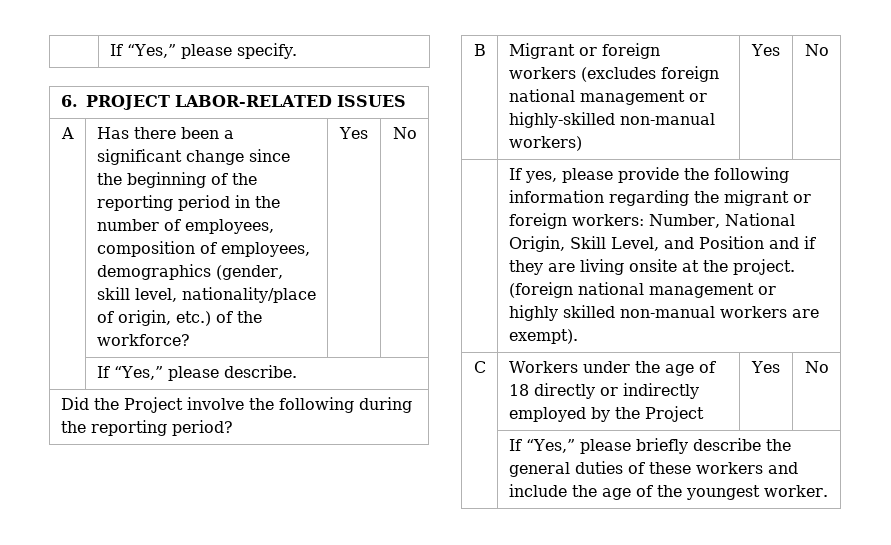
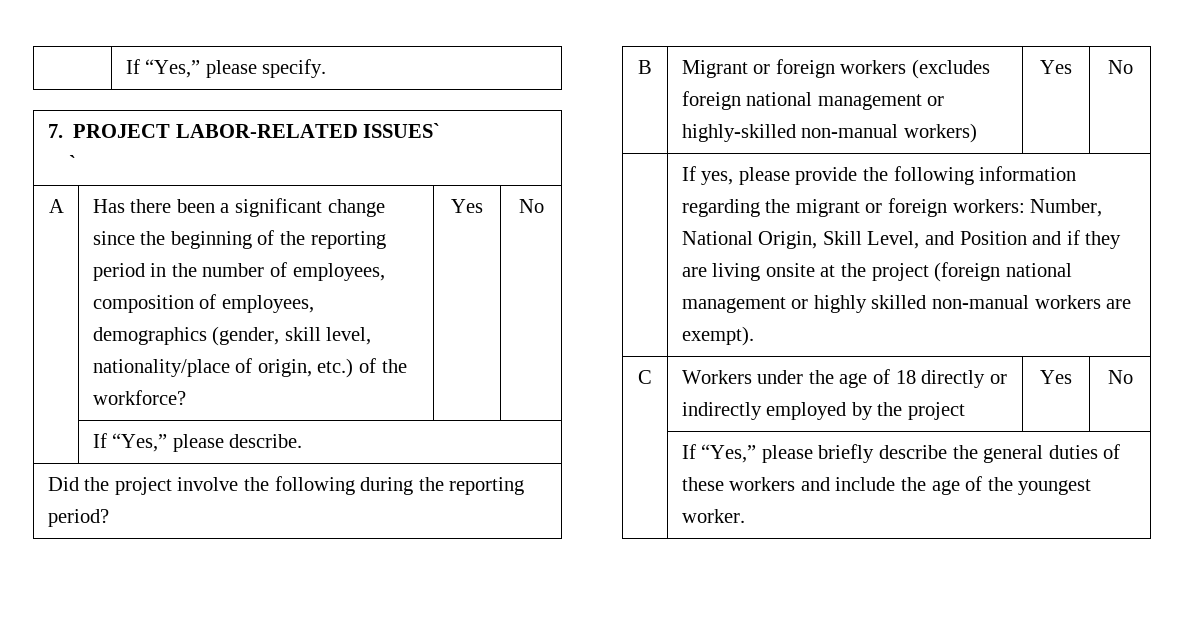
[60,95,78,107] 6. -> [47,124,63,138] 7.
[336,95,406,107] ISSUES -> [363,123,441,138] [69,155,77,170] ISSUES` // `
[123,397,183,413] Project -> [114,477,172,495] project
[732,259,795,275] project. -> [871,263,929,281] project
[644,406,704,422] Project -> [907,402,965,420] project

